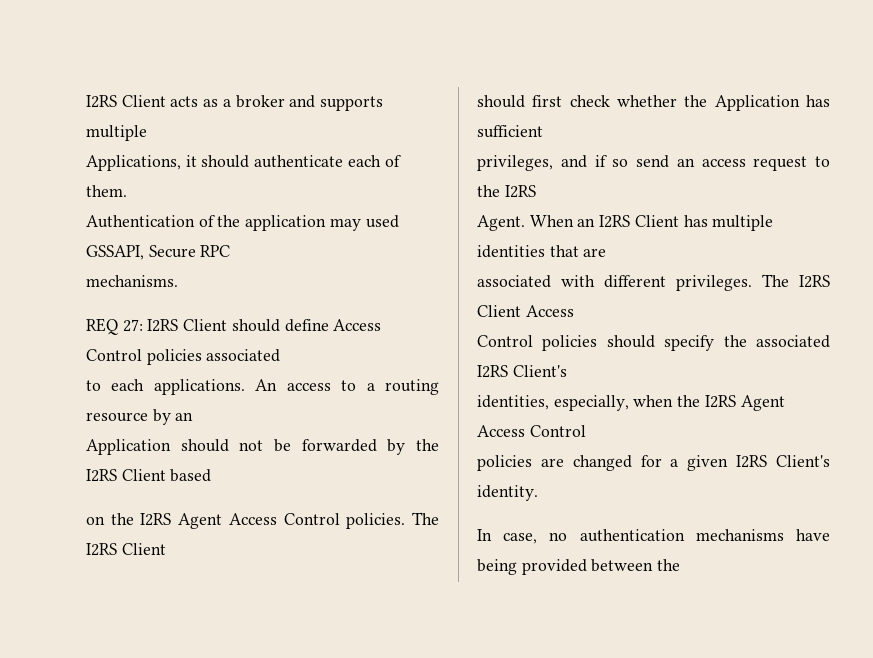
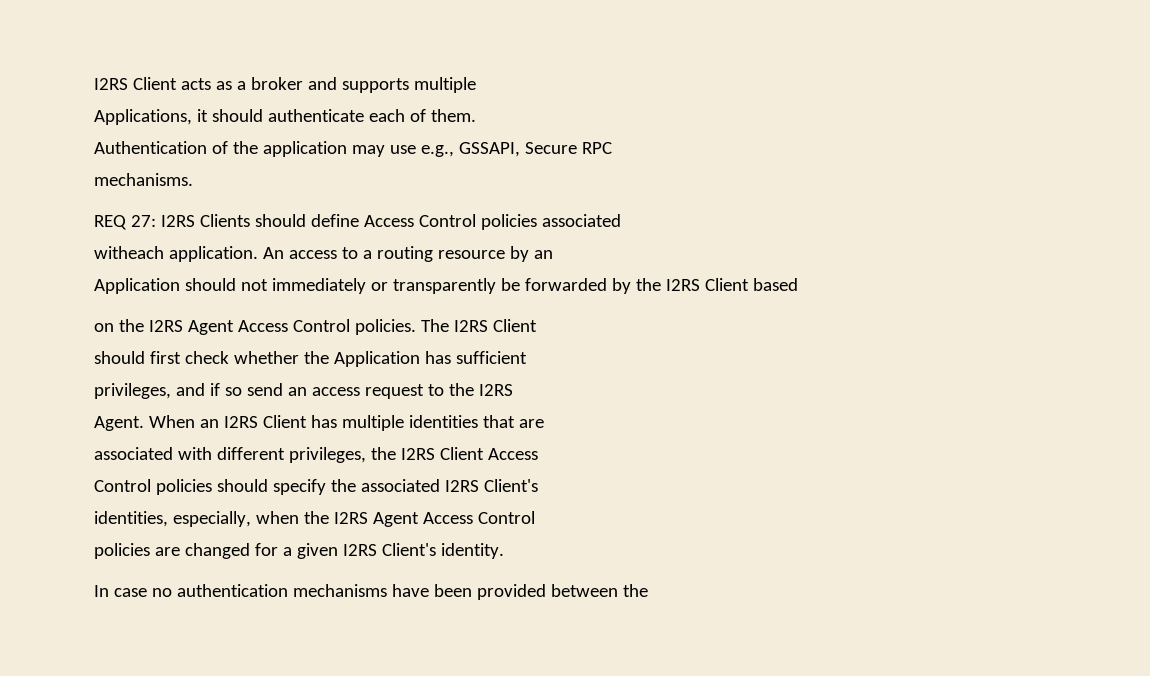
[365,215,399,228] used -> [389,145,454,157] use e.g.,
[183,319,228,331] Client -> [199,214,250,227] Clients
[86,379,245,395] to each applications. -> [94,246,258,262] witheach application.
(264, 445) none -> [271,278,496,294] immediately or transparently
[676,274,789,291] privileges. The -> [288,447,396,463] privileges, the
[503,533,538,544] case, -> [113,588,147,597] case
[477,559,517,575] being -> [433,584,472,597] been

